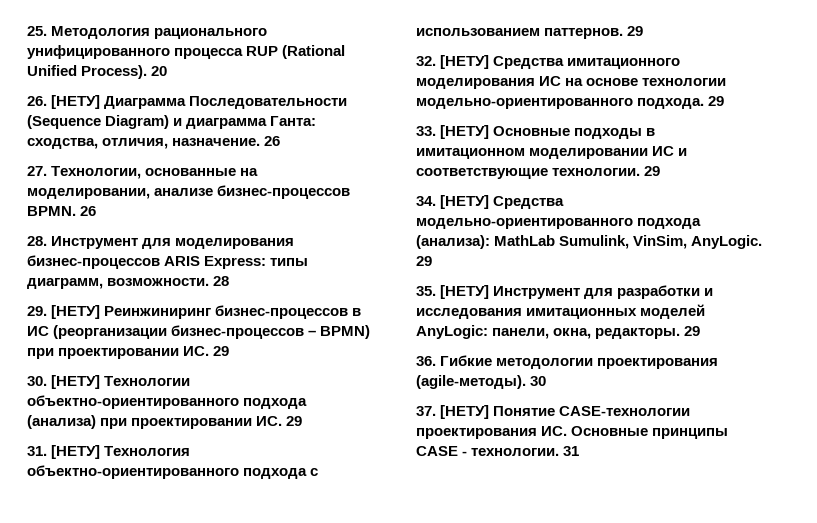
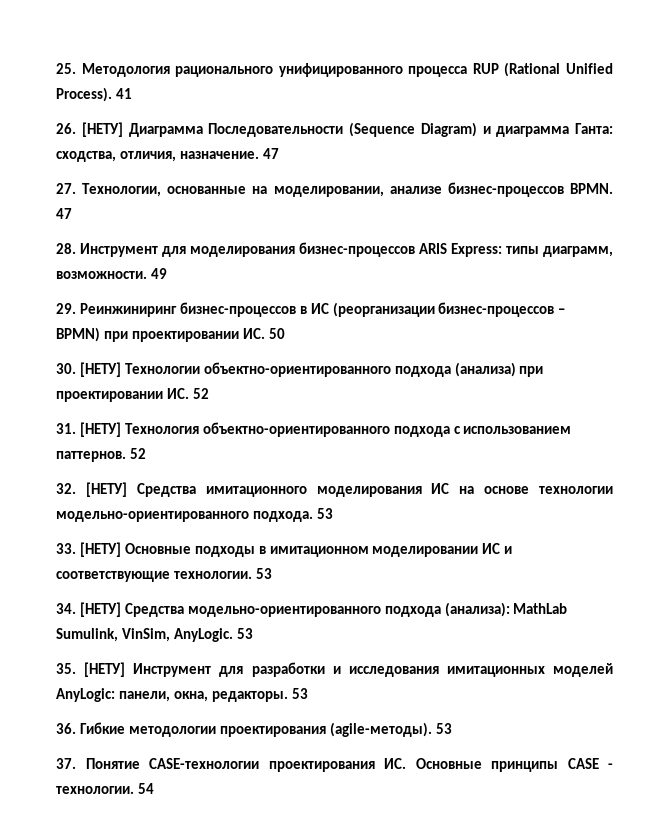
[151,66,168,76] 20 -> [115,88,132,99] 41
[264,136,281,146] 26 -> [262,148,279,159] 47
[80,206,97,216] 26 -> [56,208,72,219] 47
[213,276,230,286] 28 -> [150,268,167,279] 49
[51,305,101,319] [НЕТУ] -> (76, 308) none
[213,346,230,356] 29 -> [268,328,285,339] 50
[286,416,303,426] 29 -> [192,388,209,399] 52
[627,26,644,36] 29 -> [129,448,146,459] 52
[708,96,725,106] 29 -> [316,508,333,519] 53
[644,166,661,176] 29 -> [255,568,272,579] 53
[416,256,432,266] 29 -> [236,628,253,639] 53
[684,326,701,336] 29 -> [291,688,308,699] 53
[530,376,547,386] 30 -> [435,723,452,734] 53
[440,405,490,419] [НЕТУ] -> (76, 763) none
[563,446,580,456] 31 -> [137,783,154,794] 54

